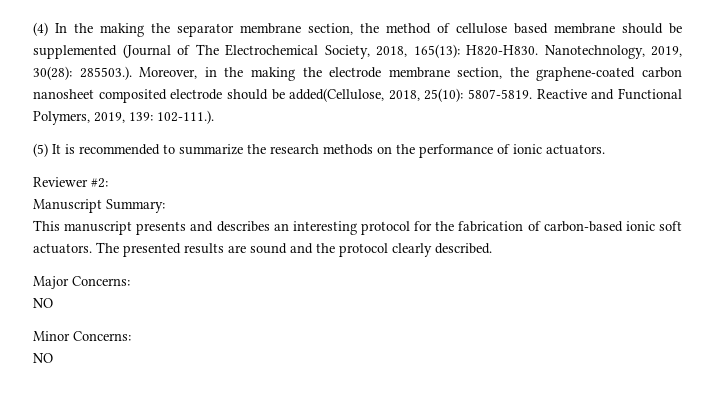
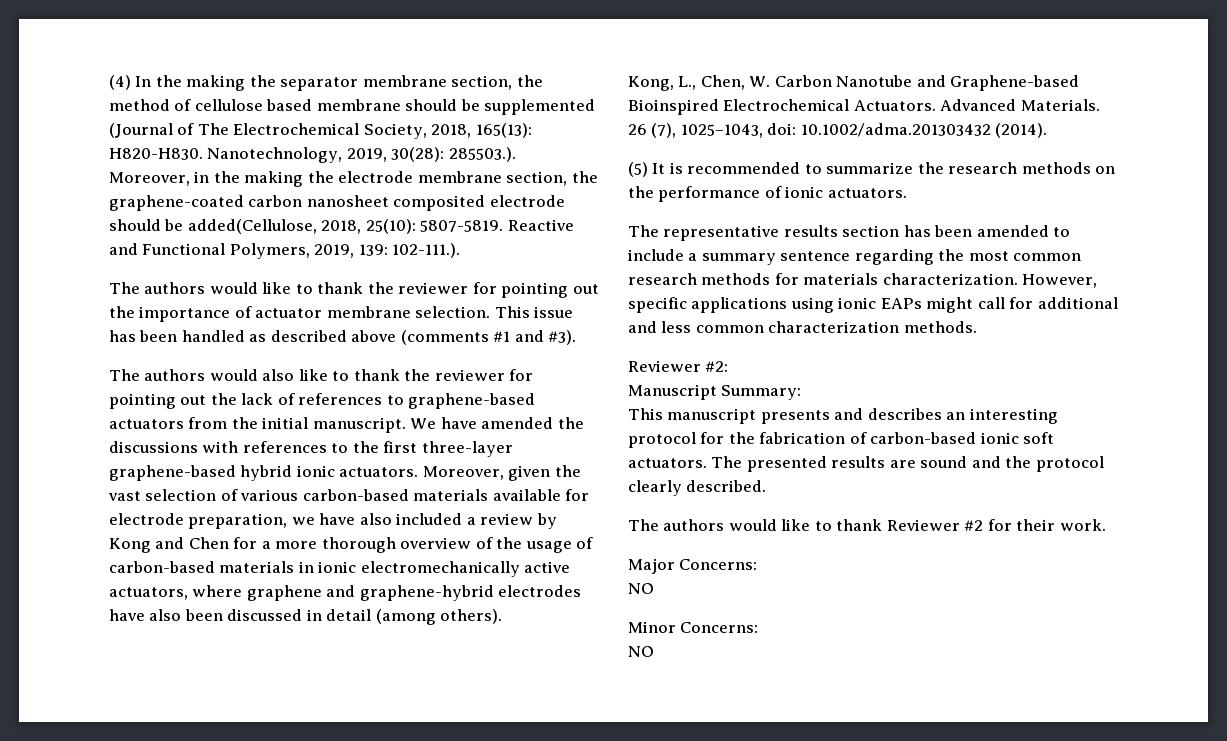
(214, 117) none -> [109,282,599,298] [109,306,574,322] [109,330,577,345] [109,369,534,381] [109,393,536,409] [109,417,584,433] [109,441,513,457] [109,465,581,481] [108,489,590,501] [109,513,557,529] [109,537,594,553] [109,561,571,577] [109,585,582,601] [109,609,503,625] [628,75,1080,91] [628,99,1100,115] [628,123,1048,138] // The authors would like to thank the reviewer for pointing out the importance of actuator membrane selection. This issue has been handled as described above (comments #1 and #3). // The authors would also like to thank the reviewer for pointing out the lack of references to graphene-based actuators from the initial manuscript. We have amended the discussions with references to the first three-layer graphene-based hybrid ionic actuators. Moreover, given the vast selection of various carbon-based materials available for electrode preparation, we have also included a review by Kong and Chen for a more thorough overview of the usage of carbon-based materials in ionic electromechanically active actuators, where graphene and graphene-hybrid electrodes have also been discussed in detail (among others). // Kong, L., Chen, W. Carbon Nanotube and Graphene-based Bioinspired Electrochemical Actuators. Advanced Materials. 26 (7), 1025–1043, doi: 10.1002/adma.201303432 (2014).
(605, 149) none -> [628,225,1071,241] [628,249,1082,265] [628,273,1098,288] [628,297,1118,313] [628,321,977,333] // The representative results section has been amended to include a summary sentence regarding the most common research methods for materials characterization. However, specific applications using ionic EAPs might call for additional and less common characterization methods.
(492, 248) none -> [628,519,1106,531] // The authors would like to thank Reviewer #2 for their work.

